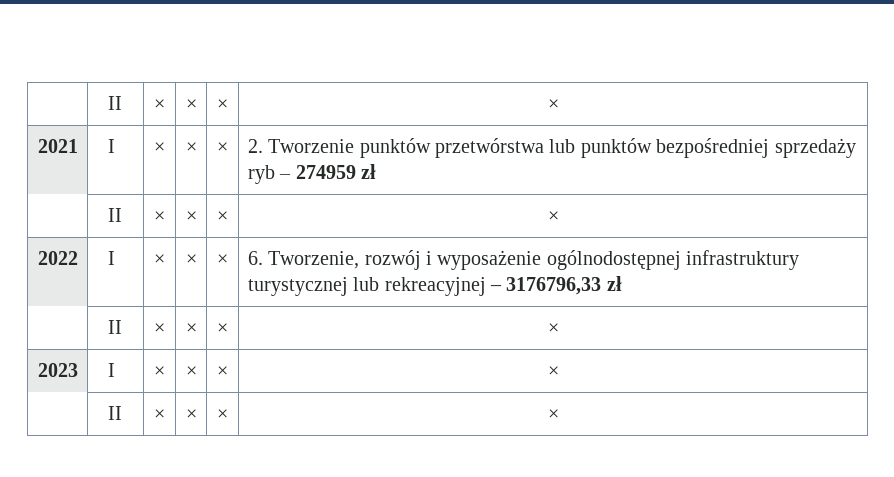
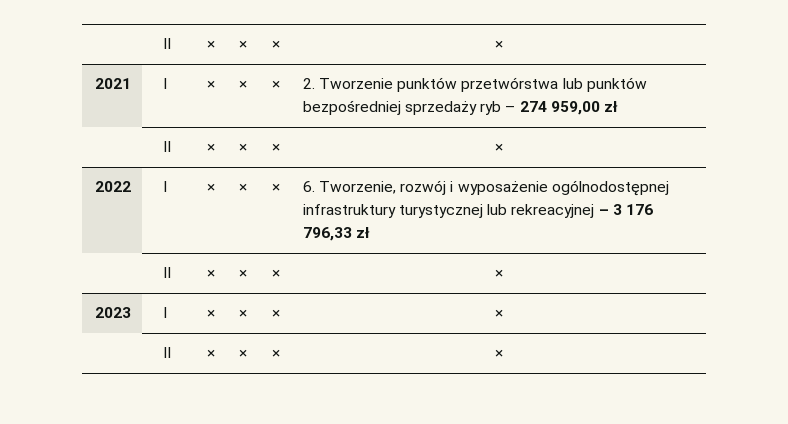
[295,165,356,179] 274959 -> [519,101,600,115] 274 959,00
[506,277,602,295] 3176796,33 -> [612,204,653,215] [302,227,352,241] 3 176 796,33

